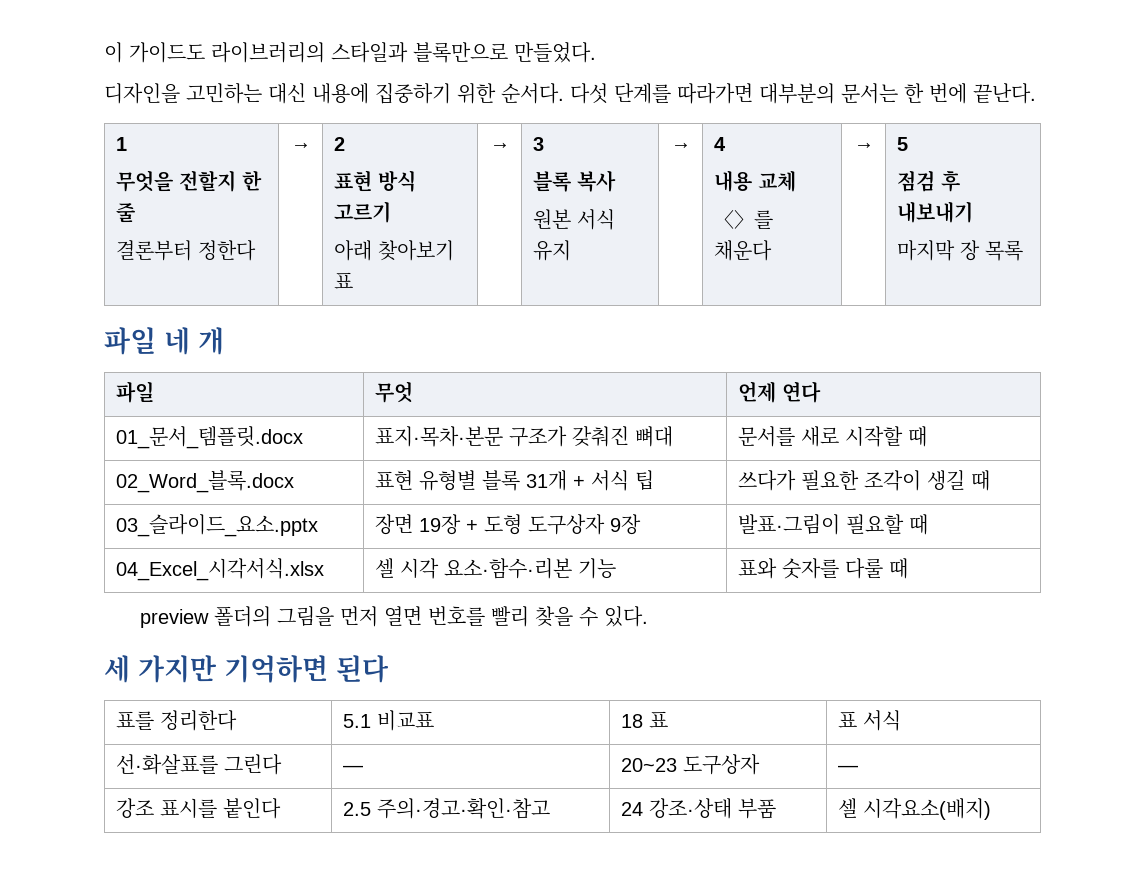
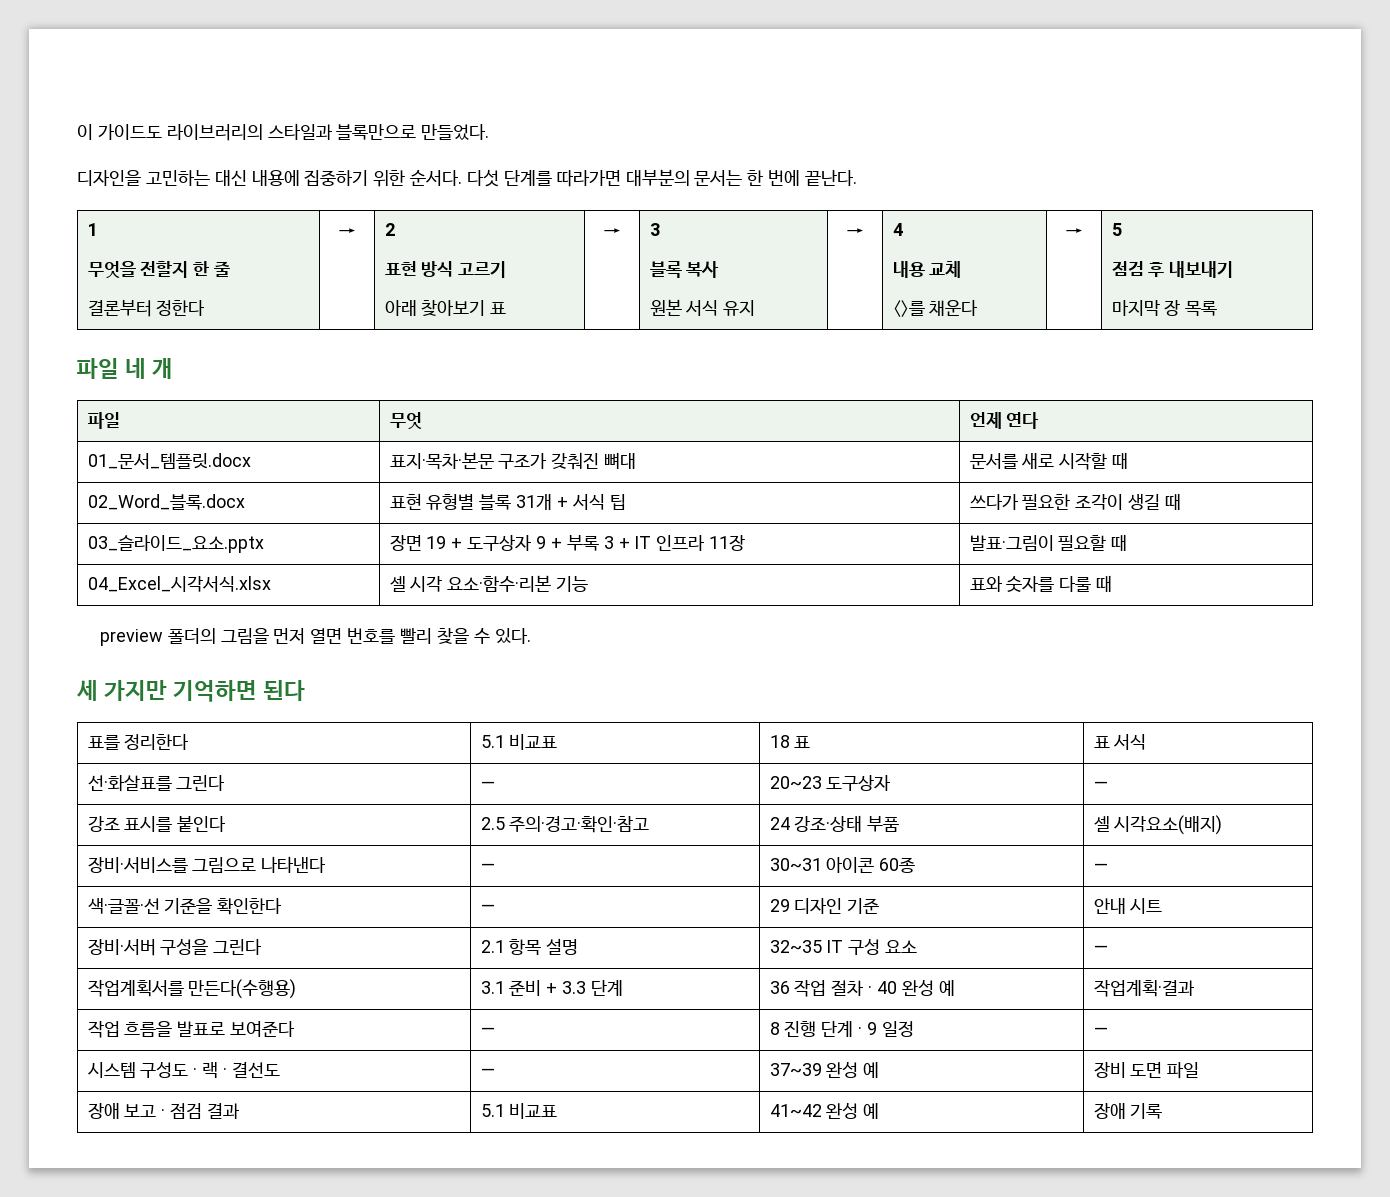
[418,514,641,535] 19장 + 도형 도구상자 9장 -> [426,535,746,551] 19 + 도구상자 9 + 부록 3 + IT 인프라 11장
(991, 809) none -> [87,856,327,873] [480,863,495,871] [769,857,916,873] [1093,863,1108,871] [87,898,283,915] [480,904,495,912] [769,898,880,914] [1093,898,1163,914] [87,939,263,956] [480,938,579,956] [769,939,918,955] [1093,945,1108,953] [87,979,297,999] [480,979,624,996] [769,979,955,997] [1093,979,1195,997] [87,1020,296,1038] [480,1027,495,1035] [769,1020,914,1037] [1093,1027,1108,1035] [87,1062,280,1079] [480,1068,495,1076] [769,1062,880,1078] [1093,1062,1200,1079] [87,1103,241,1119] [480,1103,558,1119] [769,1103,880,1119] [1093,1103,1163,1119] // 장비·서비스를 그림으로 나타낸다 | — | 30~31 아이콘 60종 | — // 색·글꼴·선 기준을 확인한다 | — | 29 디자인 기준 | 안내 시트 // 장비·서버 구성을 그린다 | 2.1 항목 설명 | 32~35 IT 구성 요소 | — // 작업계획서를 만든다(수행용) | 3.1 준비 + 3.3 단계 | 36 작업 절차 · 40 완성 예 | 작업계획·결과 // 작업 흐름을 발표로 보여준다 | — | 8 진행 단계 · 9 일정 | — // 시스템 구성도 · 랙 · 결선도 | — | 37~39 완성 예 | 장비 도면 파일 // 장애 보고 · 점검 결과 | 5.1 비교표 | 41~42 완성 예 | 장애 기록

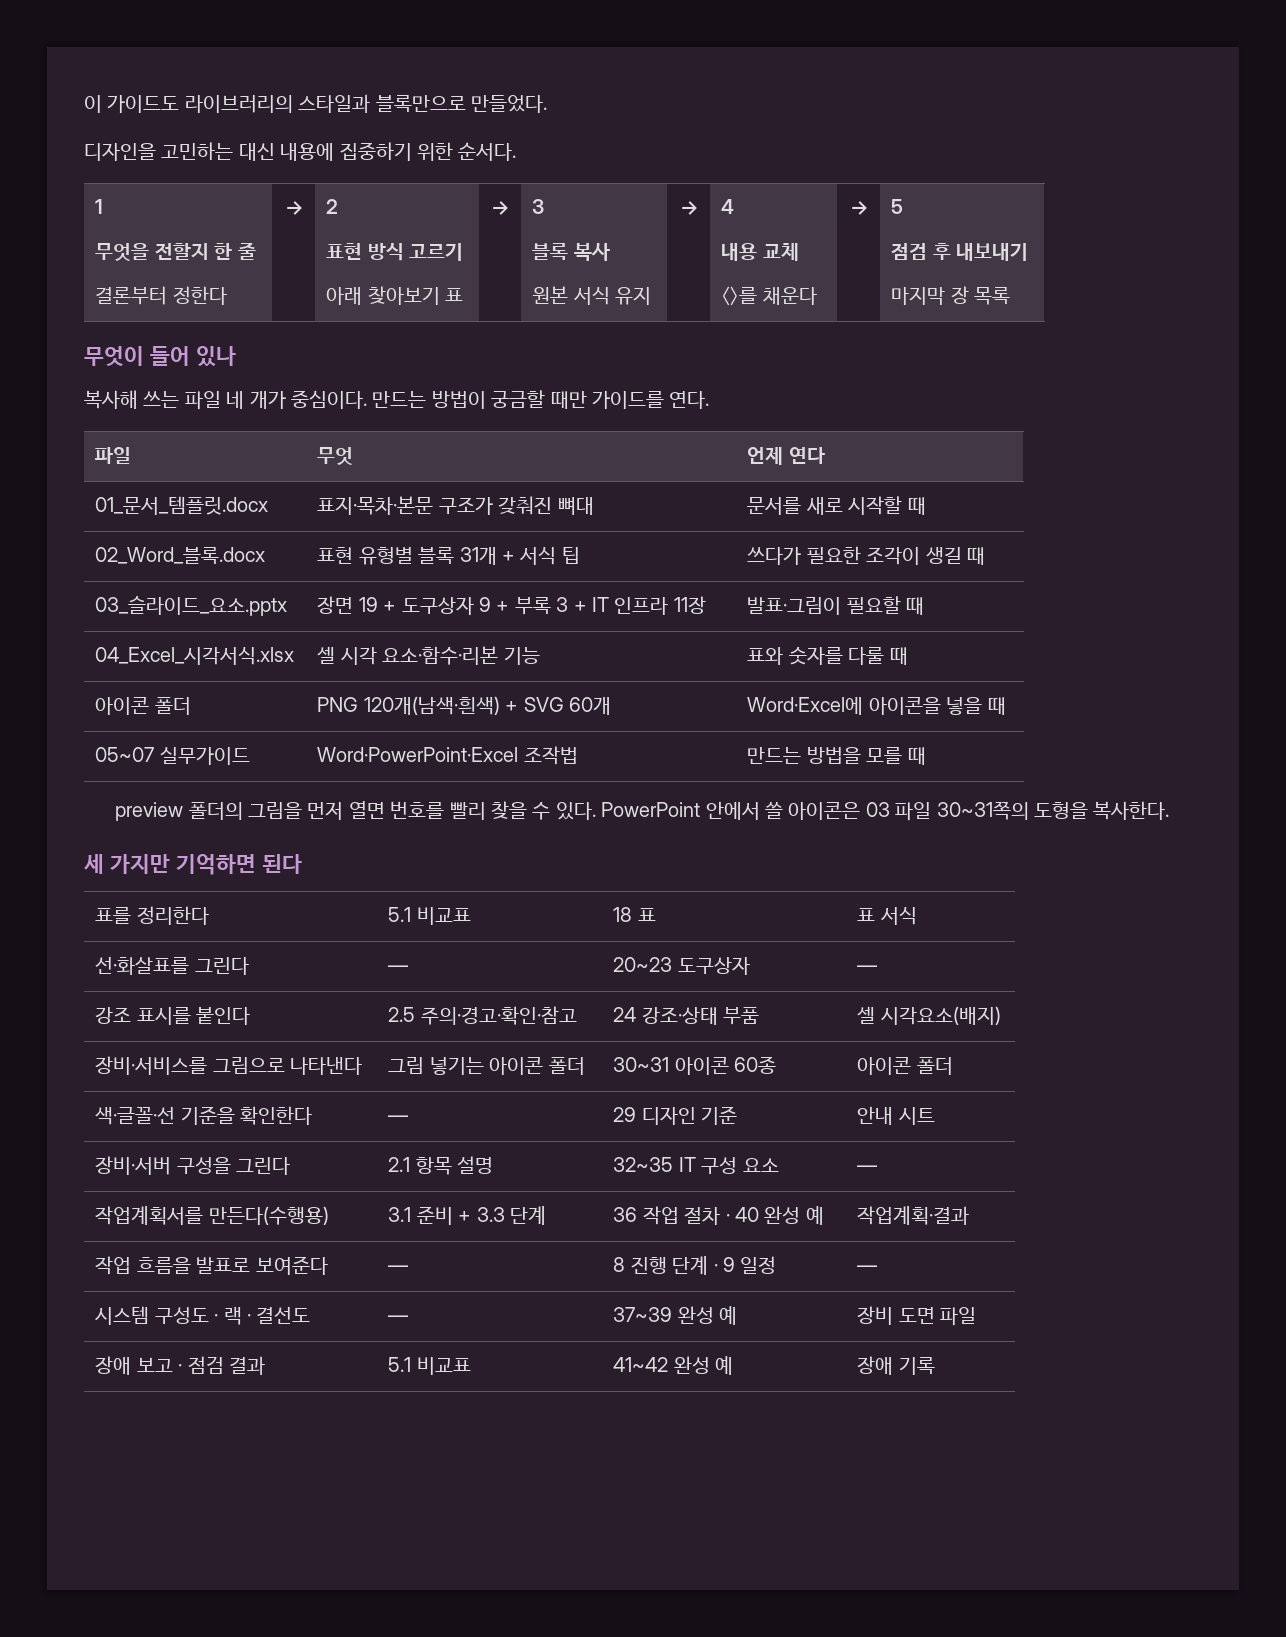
[467,169,858,187] 다섯 단계를 따라가면 대부분의 문서는 한 번에 끝난다. -> (517, 151) none
[77,358,174,379] 파일 네 개 -> [84,346,236,367] [84,390,710,410] 무엇이 들어 있나 // 복사해 쓰는 파일 네 개가 중심이다. 만드는 방법이 궁금할 때만 가이드를 연다.
(1113, 583) none -> [95,697,191,715] [317,696,611,715] [747,697,1006,715] [95,747,250,765] [317,746,578,765] [747,746,926,765] // 아이콘 폴더 | PNG 120개(남색·흰색) + SVG 60개 | Word·Excel에 아이콘을 넣을 때 // 05~07 실무가이드 | Word·PowerPoint·Excel 조작법 | 만드는 방법을 모를 때
(531, 636) none -> [601,801,1170,821] PowerPoint 안에서 쓸 아이콘은 03 파일 30~31쪽의 도형을 복사한다.
[480,863,495,871] — -> [388,1057,585,1075] 그림 넣기는 아이콘 폴더
[1093,863,1108,871] — -> [857,1057,953,1075] 아이콘 폴더

